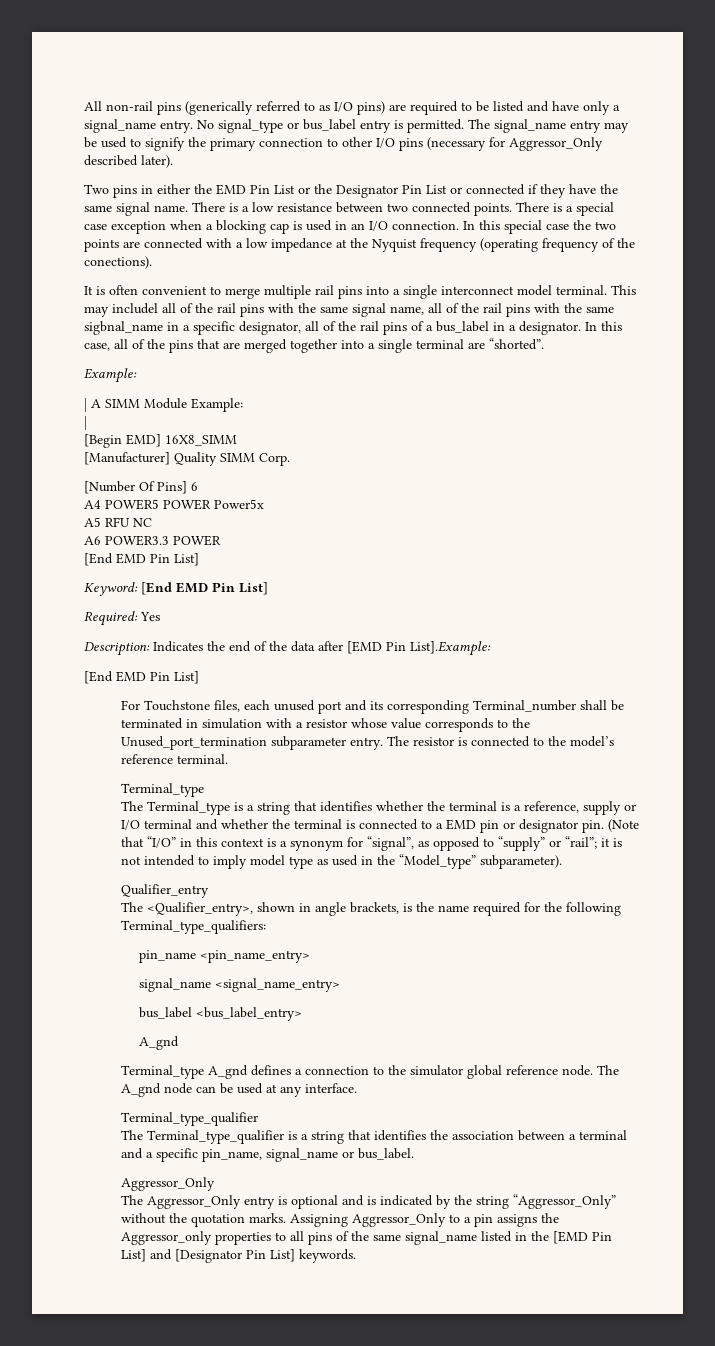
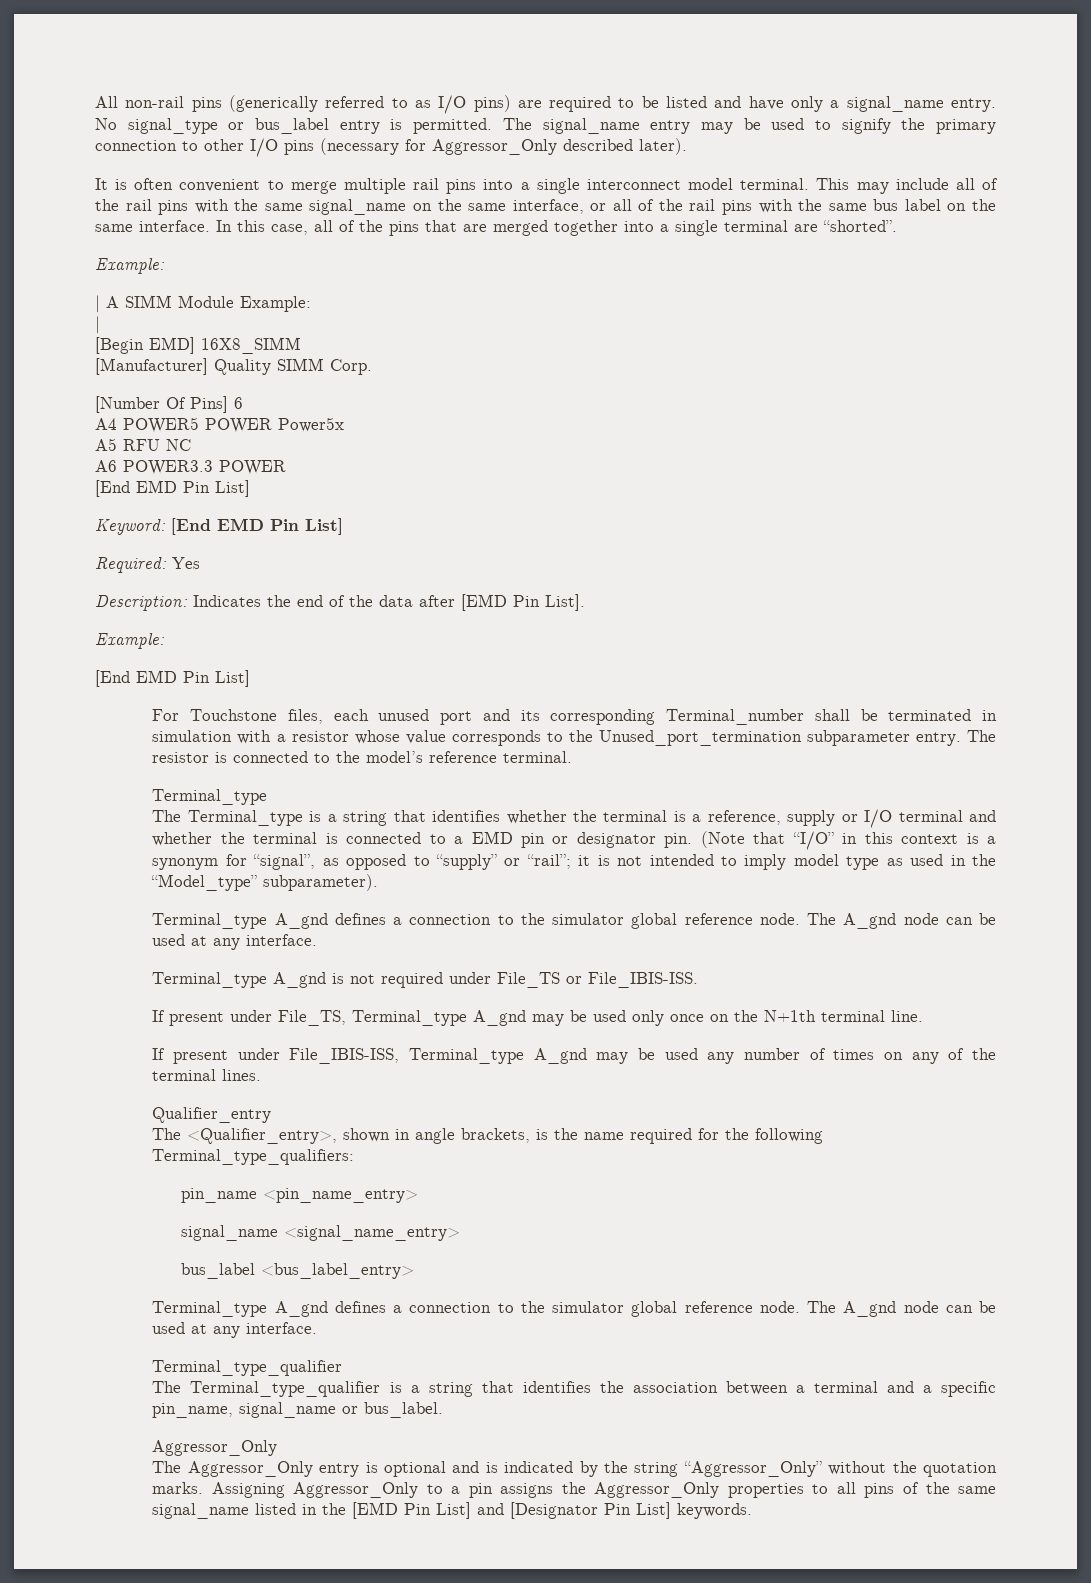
[84,184,618,198] [84,202,614,216] [84,220,616,234] [84,238,635,252] [84,256,152,269] // Two pins in either the EMD Pin List or the Designator Pin List or connected if they have the same signal name. There is a low resistance between two connected points. There is a special case exception when a blocking cap is used in an I/O connection. In this special case the two points are connected with a low impedance at the Nyquist frequency (operating frequency of the conections). -> (687, 146) none
[112,303,614,317] [84,321,581,335] includel all of the rail pins with the same signal name, all of the rail pins with the same sigbnal_name in a specific designator, all of the rail pins of a bus_label in a designator. -> [895,178,998,190] [95,199,997,215] [95,220,210,232] include all of the rail pins with the same signal_name on the same interface, or all of the rail pins with the same bus label on the same interface.
[410,641,491,656] List].Example: -> [545,594,585,611] [95,633,165,649] List]. // Example:
(562, 862) none -> [152,913,997,929] [152,934,318,950] [152,972,699,988] [152,1010,924,1026] [152,1048,996,1064] [152,1069,262,1081] // Terminal_type A_gnd defines a connection to the simulator global reference node. The A_gnd node can be used at any interface. // Terminal_type A_gnd is not required under File_TS or File_IBIS-ISS. // If present under File_TS, Terminal_type A_gnd may be used only once on the N+1th terminal line. // If present under File_IBIS-ISS, Terminal_type A_gnd may be used any number of times on any of the terminal lines.
[139,1036,180,1050] // A_gnd -> (415, 1271) none
[120,1231,212,1245] Aggressor_only -> [594,1482,720,1498] Aggressor_Only

